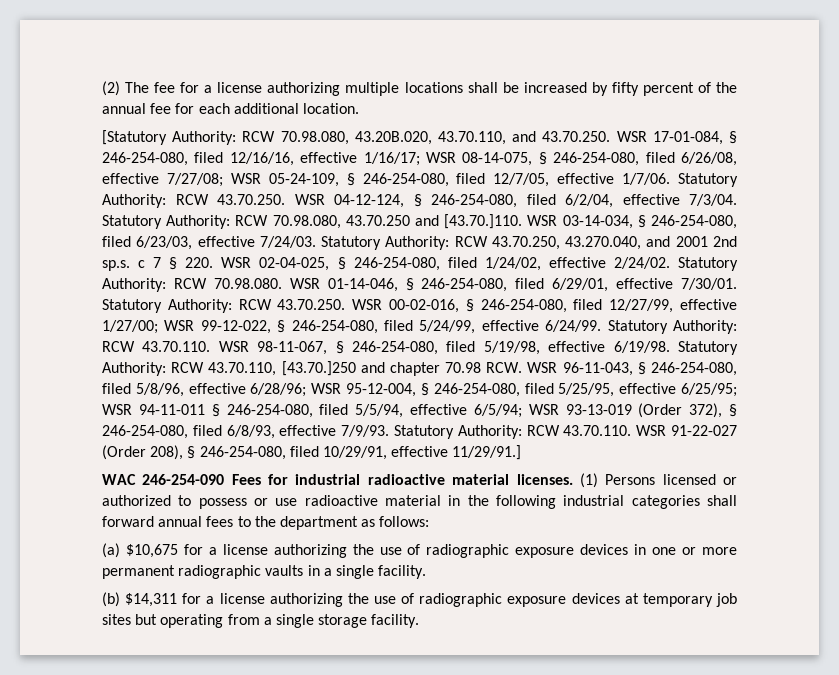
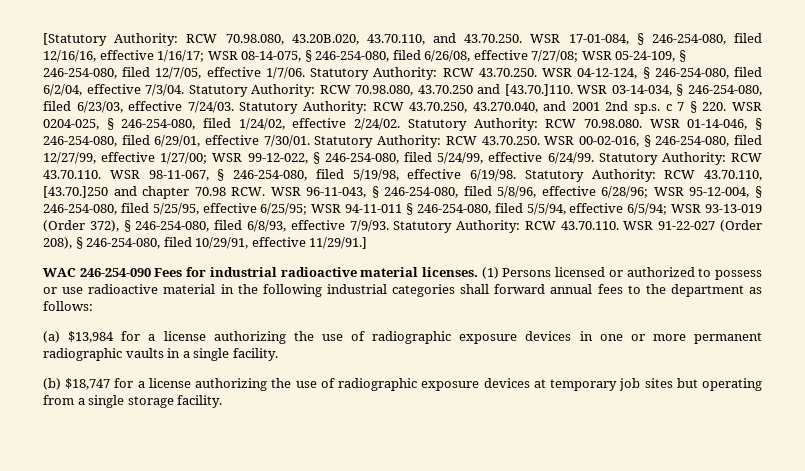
[102,81,737,96] [102,103,359,114] (2) The fee for a license authorizing multiple locations shall be increased by fifty percent of the annual fee for each additional location. // -> (43, 39) none
[259,257,330,271] 02-04-025, -> [43,119,99,130] 0204-025,
[125,544,178,558] $10,675 -> [68,331,115,343] $13,984
[125,593,178,607] $14,311 -> [65,378,111,390] $18,747

